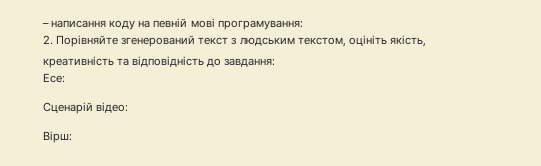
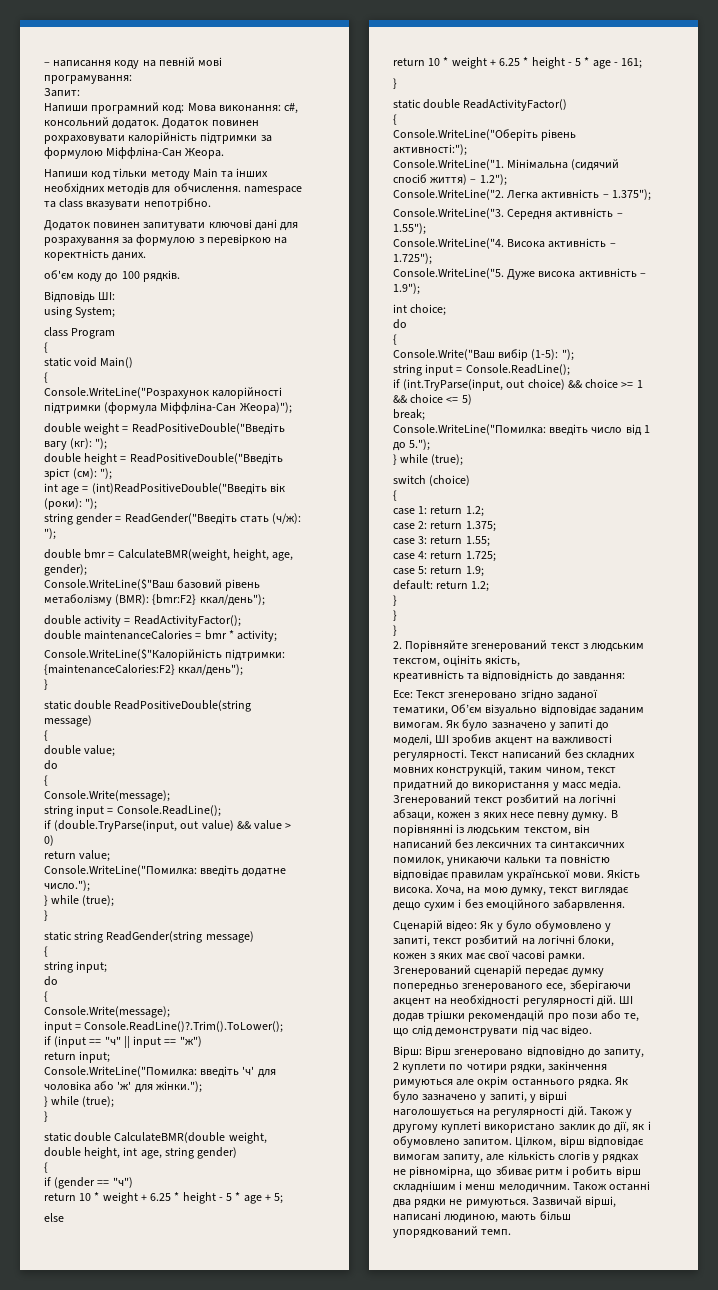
(303, 25) none -> [44,88,80,97] [44,102,299,114] [44,117,259,129] [44,132,272,144] [44,147,225,159] [44,168,269,180] [44,183,302,195] [44,198,211,210] [44,219,299,231] [44,234,288,246] [44,249,147,261] [44,270,180,282] [44,291,116,303] [44,306,116,318] [44,327,116,339] [44,342,48,353] [44,357,134,368] [44,372,48,383] [44,387,283,399] [44,402,292,414] [44,423,285,435] [44,438,108,450] [44,453,283,465] [44,468,113,480] [44,483,285,495] [44,498,98,510] [44,513,302,525] [44,528,56,540] [44,549,294,561] [44,564,87,576] [44,579,261,591] [44,594,265,606] [44,615,241,627] [44,630,278,642] [44,649,286,661] [44,664,244,676] [44,679,48,690] [44,700,252,712] [44,715,92,727] [44,730,48,741] [44,745,116,757] [44,760,58,770] [44,775,48,786] [44,790,170,802] [44,805,221,817] [44,820,292,832] [44,835,54,846] [44,850,111,862] [44,865,287,877] [44,880,90,892] [44,895,115,907] [44,910,48,921] [44,931,254,943] [44,946,48,957] [44,961,108,973] [44,976,58,986] [44,991,48,1002] [44,1006,170,1018] [44,1021,284,1033] [44,1036,202,1048] [44,1051,111,1063] [44,1066,276,1078] [44,1081,202,1093] [44,1096,115,1108] [44,1111,48,1122] [44,1132,267,1144] [44,1147,238,1159] [44,1162,48,1173] [44,1177,133,1189] [44,1192,284,1204] [44,1213,64,1222] [393,57,643,69] [393,78,397,89] [393,99,568,111] [393,114,397,125] [393,129,577,141] [393,144,467,156] [393,159,620,171] [393,174,507,186] [393,189,651,201] [393,208,623,220] [393,223,426,235] [393,238,616,249] [393,253,432,265] [393,268,646,280] [393,283,420,295] [393,304,447,316] [393,319,407,329] [393,334,397,345] [393,349,574,361] [393,364,570,376] [393,379,643,391] [393,394,472,405] [393,409,425,421] [393,424,650,436] [393,439,431,451] [393,454,464,466] [393,475,471,486] [393,490,397,501] [393,506,484,517] [393,521,496,532] [393,536,490,547] [393,551,496,562] [393,566,484,577] [393,580,490,592] [393,595,397,606] [393,610,397,621] [393,625,397,636] // Запит: // Напиши програмний код: Мова виконання: с#, консольний додаток. Додаток повинен рохраховувати калорійність підтримки за формулою Міффліна-Сан Жеора. // Напиши код тільки методу Main та інших необхідних методів для обчислення. namespace та class вказувати непотрібно. // Додаток повинен запитувати ключові дані для розрахування за формулою з перевіркою на коректність даних. // об'єм коду до 100 рядків. // Відповідь ШІ: // using System; // class Program // { // static void Main() // { // Console.WriteLine("Розрахунок калорійності підтримки (формула Міффліна-Сан Жеора)"); // double weight = ReadPositiveDouble("Введіть вагу (кг): "); // double height = ReadPositiveDouble("Введіть зріст (см): "); // int age = (int)ReadPositiveDouble("Введіть вік (роки): "); // string gender = ReadGender("Введіть стать (ч/ж): "); // double bmr = CalculateBMR(weight, height, age, gender); // Console.WriteLine($"Ваш базовий рівень метаболізму (BMR): {bmr:F2} ккал/день"); // double activity = ReadActivityFactor(); // double maintenanceCalories = bmr * activity; // Console.WriteLine($"Калорійність підтримки: {maintenanceCalories:F2} ккал/день"); // } // static double ReadPositiveDouble(string message) // { // double value; // do // { // Console.Write(message); // string input = Console.ReadLine(); // if (double.TryParse(input, out value) && value > 0) // return value; // Console.WriteLine("Помилка: введіть додатне число."); // } while (true); // } // static string ReadGender(string message) // { // string input; // do // { // Console.Write(message); // input = Console.ReadLine()?.Trim().ToLower(); // if (input == "ч" || input == "ж") // return input; // Console.WriteLine("Помилка: введіть 'ч' для чоловіка або 'ж' для жінки."); // } while (true); // } // static double CalculateBMR(double weight, double height, int age, string gender) // { // if (gender == "ч") // return 10 * weight + 6.25 * height - 5 * age + 5; // else // return 10 * weight + 6.25 * height - 5 * age - 161; // } // static double ReadActivityFactor() // { // Console.WriteLine("Оберіть рівень активності:"); // Console.WriteLine("1. Мінімальна (сидячий спосіб життя) – 1.2"); // Console.WriteLine("2. Легка активність – 1.375"); // Console.WriteLine("3. Середня активність – 1.55"); // Console.WriteLine("4. Висока активність – 1.725"); // Console.WriteLine("5. Дуже висока активність – 1.9"); // int choice; // do // { // Console.Write("Ваш вибір (1-5): "); // string input = Console.ReadLine(); // if (int.TryParse(input, out choice) && choice >= 1 && choice <= 5) // break; // Console.WriteLine("Помилка: введіть число від 1 до 5."); // } while (true); // switch (choice) // { // case 1: return 1.2; // case 2: return 1.375; // case 3: return 1.55; // case 4: return 1.725; // case 5: return 1.9; // default: return 1.2; // } // } // }
[43,102,129,114] [43,131,72,143] // Сценарій відео: // Вірш: -> [416,689,598,701] [393,704,644,716] [393,719,610,731] [393,734,613,746] [393,749,635,761] [393,764,616,776] [393,779,622,791] [393,794,616,806] [393,809,618,821] [393,824,590,836] [393,839,625,849] [393,854,610,866] [393,869,640,881] [393,885,630,896] [393,899,626,911] [393,920,612,932] [393,935,615,947] [393,950,586,962] [393,965,604,977] [393,980,631,992] [393,995,634,1007] [393,1010,640,1022] [393,1025,593,1037] [393,1046,645,1058] [393,1061,608,1073] [393,1076,629,1088] [393,1091,568,1103] [393,1106,633,1118] [393,1121,651,1133] [393,1136,644,1148] [393,1151,640,1163] [393,1166,641,1178] [393,1181,651,1193] [393,1196,617,1208] [393,1211,571,1223] [393,1226,512,1238] Текст згенеровано згідно заданої тематики, Об’єм візуально відповідає заданим вимогам. Як було зазначено у запиті до моделі, ШІ зробив акцент на важливості регулярності. Текст написаний без складних мовних конструкцій, таким чином, текст придатний до використання у масс медіа. Згенерований текст розбитий на логічні абзаци, кожен з яких несе певну думку. В порівнянні із людським текстом, він написаний без лексичних та синтаксичних помилок, уникаючи кальки та повністю відповідає правилам української мови. Якість висока. Хоча, на мою думку, текст виглядає дещо сухим і без емоційного забарвлення. // Сценарій відео: Як у було обумовлено у запиті, текст розбитий на логічні блоки, кожен з яких має свої часові рамки. Згенерований сценарій передає думку попередньо згенерованого есе, зберігаючи акцент на необхідності регулярності дій. ШІ додав трішки рекомендацій про пози або те, що слід демонструвати під час відео. // Вірш: Вірш згенеровано відповідно до запиту, 2 куплети по чотири рядки, закінчення римуються але окрім останнього рядка. Як було зазначено у запиті, у вірші наголошується на регулярності дій. Також у другому куплеті використано заклик до дії, як і обумовлено запитом. Цілком, вірш відповідає вимогам запиту, але кількість слогів у рядках не рівномірна, що збиває ритм і робить вірш складнішим і менш мелодичним. Також останні два рядки не римуються. Зазвичай вірші, написані людиною, мають більш упорядкований темп.

